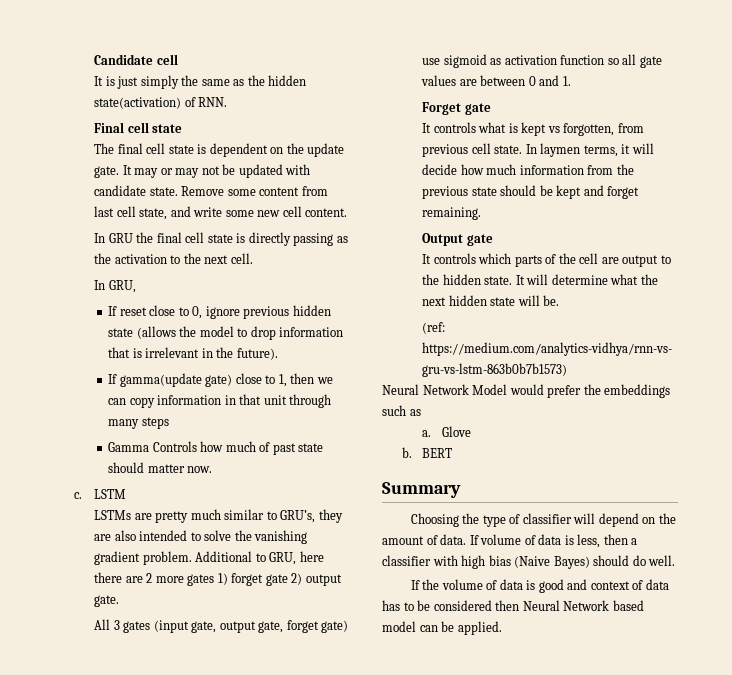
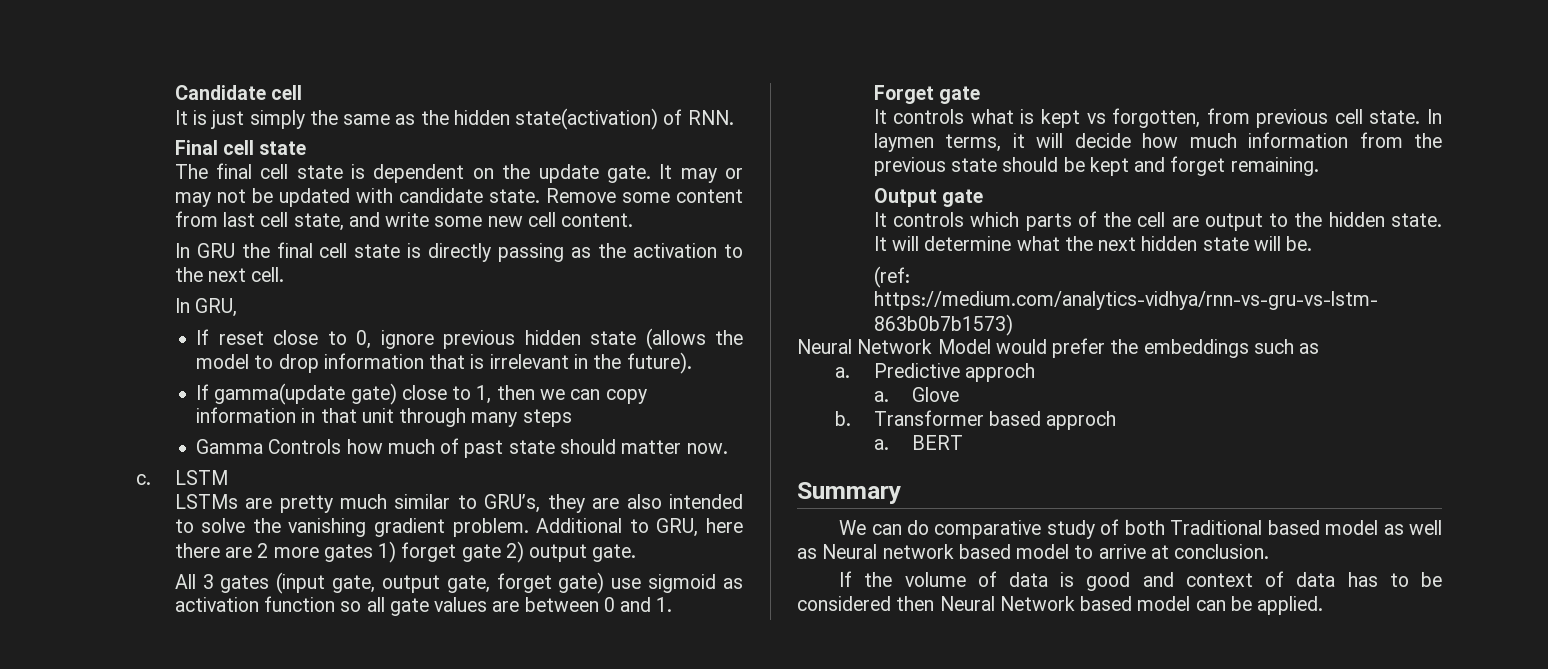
(421, 412) none -> [835,363,1035,382] // a. Predictive approch
[422,448,453,458] [382,482,461,498] [410,513,676,527] [382,534,638,548] [382,555,676,569] BERT // Summary // Choosing the type of classifier will depend on the amount of data. If volume of data is less, then a classifier with high bias (Naive Bayes) should do well. -> [873,410,1117,430] [873,435,964,450] [797,482,901,504] [839,519,1443,539] [797,544,1270,559] Transformer based approch // a. BERT // Summary // We can do comparative study of both Traditional based model as well as Neural network based model to arrive at conclusion.

